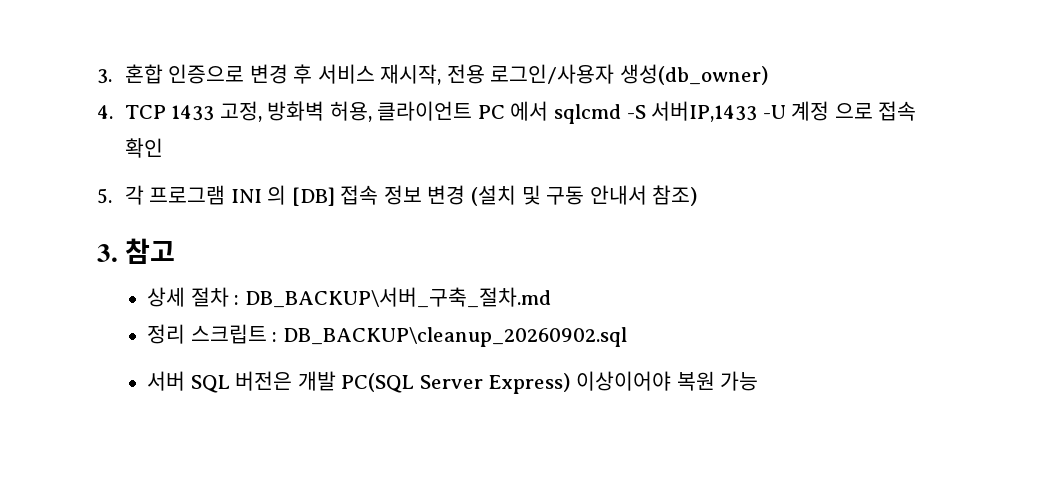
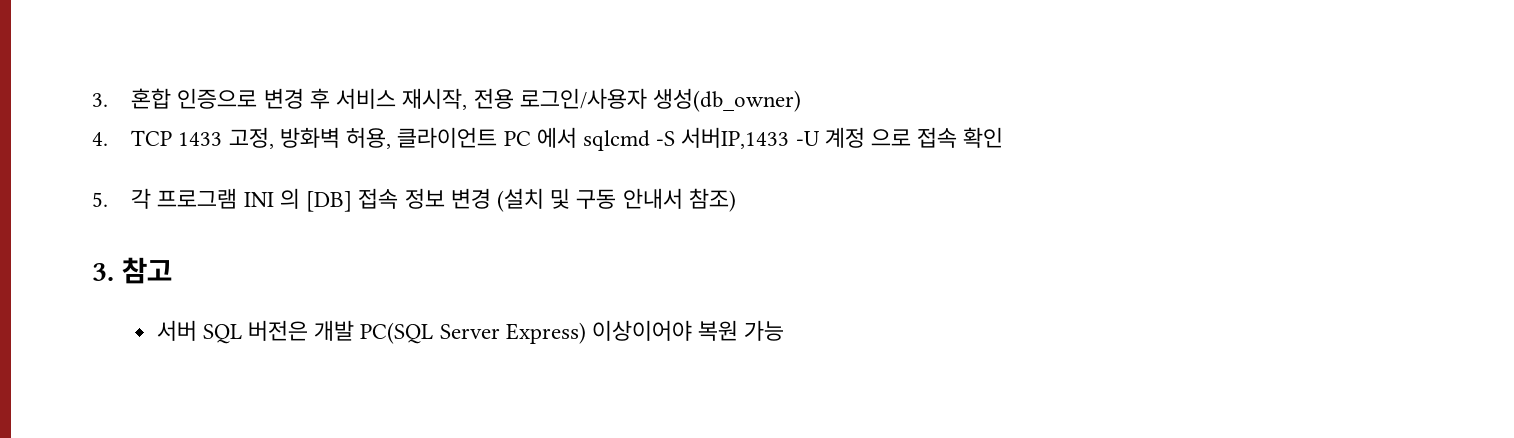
[147,287,551,308] [147,324,627,347] // 상세 절차 : DB_BACKUP\서버_구축_절차.md // 정리 스크립트 : DB_BACKUP\cleanup_20260902.sql -> (172, 270) none

